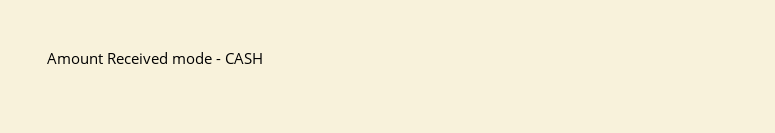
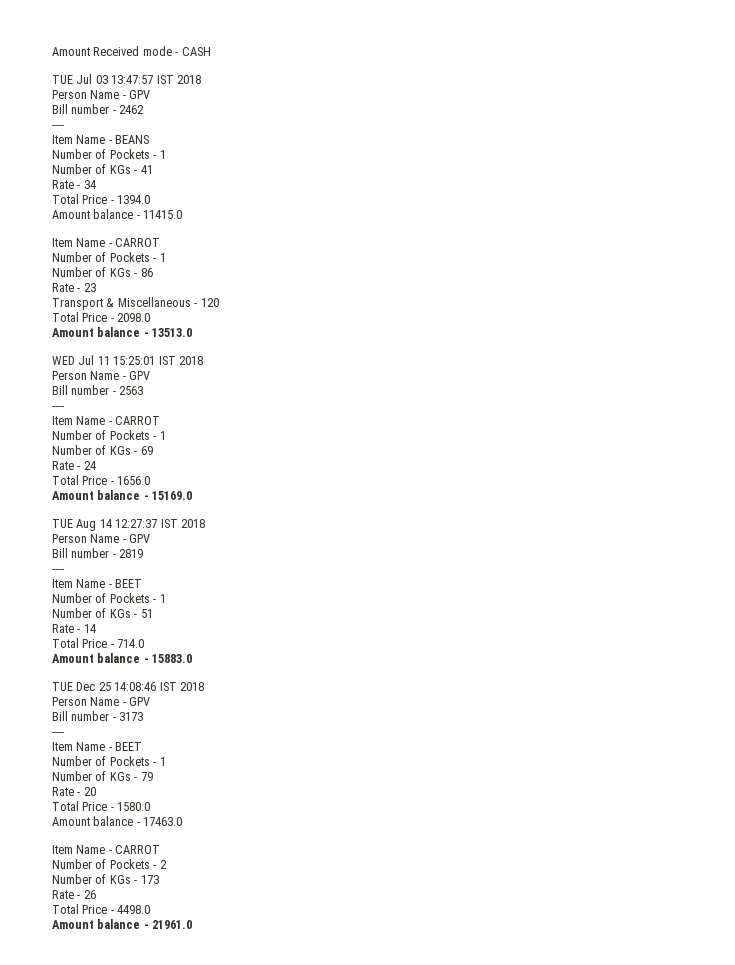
(264, 58) none -> [52,74,201,84] [52,90,151,99] [52,104,145,114] [52,125,64,129] [52,135,150,144] [52,149,166,159] [52,164,153,174] [52,180,96,189] [52,194,151,204] [52,209,183,219] [52,238,161,247] [52,252,166,262] [52,267,153,277] [52,283,96,292] [52,297,219,310] [52,312,151,322] [52,327,193,337] [52,355,203,365] [52,371,151,380] [52,385,144,395] [52,406,64,410] [52,416,161,425] [52,430,166,440] [52,445,153,455] [52,461,96,470] [52,475,151,485] [52,490,193,500] [52,519,205,531] [52,534,151,543] [52,548,144,558] [52,569,64,573] [52,579,143,588] [52,593,166,603] [52,608,153,618] [52,624,96,633] [52,638,145,648] [52,653,193,663] [52,682,204,691] [52,697,151,706] [52,711,144,721] [52,732,64,736] [52,742,143,751] [52,756,166,766] [52,771,153,781] [52,787,96,796] [52,801,151,811] [52,816,183,826] [52,845,161,854] [52,859,167,869] [52,874,159,884] [52,890,96,899] [52,904,151,914] [52,919,193,929] // TUE Jul 03 13:47:57 IST 2018 // Person Name - GPV // Bill number - 2462 // ---- // Item Name - BEANS // Number of Pockets - 1 // Number of KGs - 41 // Rate - 34 // Total Price - 1394.0 // Amount balance - 11415.0 // Item Name - CARROT // Number of Pockets - 1 // Number of KGs - 86 // Rate - 23 // Transport & Miscellaneous - 120 // Total Price - 2098.0 // Amount balance - 13513.0 // WED Jul 11 15:25:01 IST 2018 // Person Name - GPV // Bill number - 2563 // ---- // Item Name - CARROT // Number of Pockets - 1 // Number of KGs - 69 // Rate - 24 // Total Price - 1656.0 // Amount balance - 15169.0 // TUE Aug 14 12:27:37 IST 2018 // Person Name - GPV // Bill number - 2819 // ---- // Item Name - BEET // Number of Pockets - 1 // Number of KGs - 51 // Rate - 14 // Total Price - 714.0 // Amount balance - 15883.0 // TUE Dec 25 14:08:46 IST 2018 // Person Name - GPV // Bill number - 3173 // ---- // Item Name - BEET // Number of Pockets - 1 // Number of KGs - 79 // Rate - 20 // Total Price - 1580.0 // Amount balance - 17463.0 // Item Name - CARROT // Number of Pockets - 2 // Number of KGs - 173 // Rate - 26 // Total Price - 4498.0 // Amount balance - 21961.0

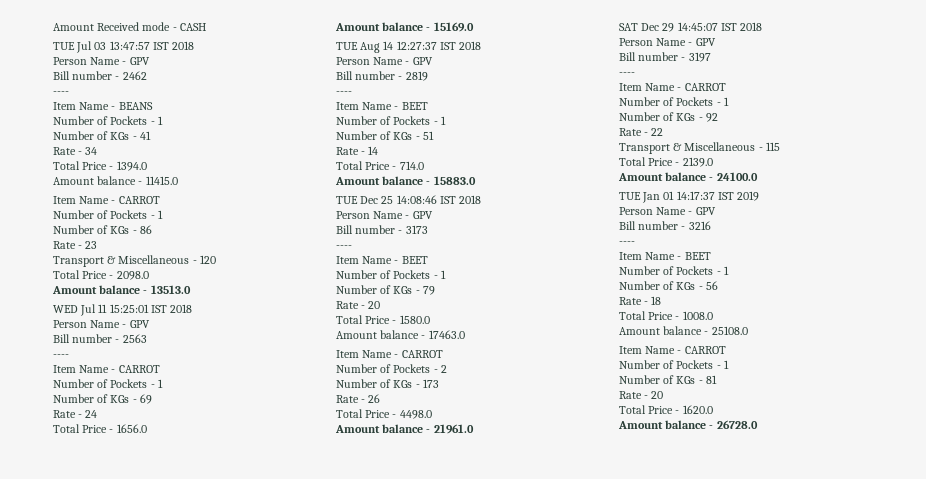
(193, 924) none -> [619,22,763,32] [619,38,716,46] [619,52,711,62] [619,72,635,76] [619,83,726,91] [619,97,729,106] [619,112,718,122] [619,128,664,136] [619,142,780,154] [619,157,713,167] [618,172,758,181] [619,191,760,203] [619,207,716,215] [619,221,711,230] [619,241,635,245] [619,252,711,260] [619,266,729,275] [619,281,718,290] [619,296,662,305] [619,311,713,320] [619,326,748,335] [619,346,726,354] [619,360,729,369] [619,375,717,384] [619,391,664,399] [619,405,713,414] [618,420,758,429] // SAT Dec 29 14:45:07 IST 2018 // Person Name - GPV // Bill number - 3197 // ---- // Item Name - CARROT // Number of Pockets - 1 // Number of KGs - 92 // Rate - 22 // Transport & Miscellaneous - 115 // Total Price - 2139.0 // Amount balance - 24100.0 // TUE Jan 01 14:17:37 IST 2019 // Person Name - GPV // Bill number - 3216 // ---- // Item Name - BEET // Number of Pockets - 1 // Number of KGs - 56 // Rate - 18 // Total Price - 1008.0 // Amount balance - 25108.0 // Item Name - CARROT // Number of Pockets - 1 // Number of KGs - 81 // Rate - 20 // Total Price - 1620.0 // Amount balance - 26728.0

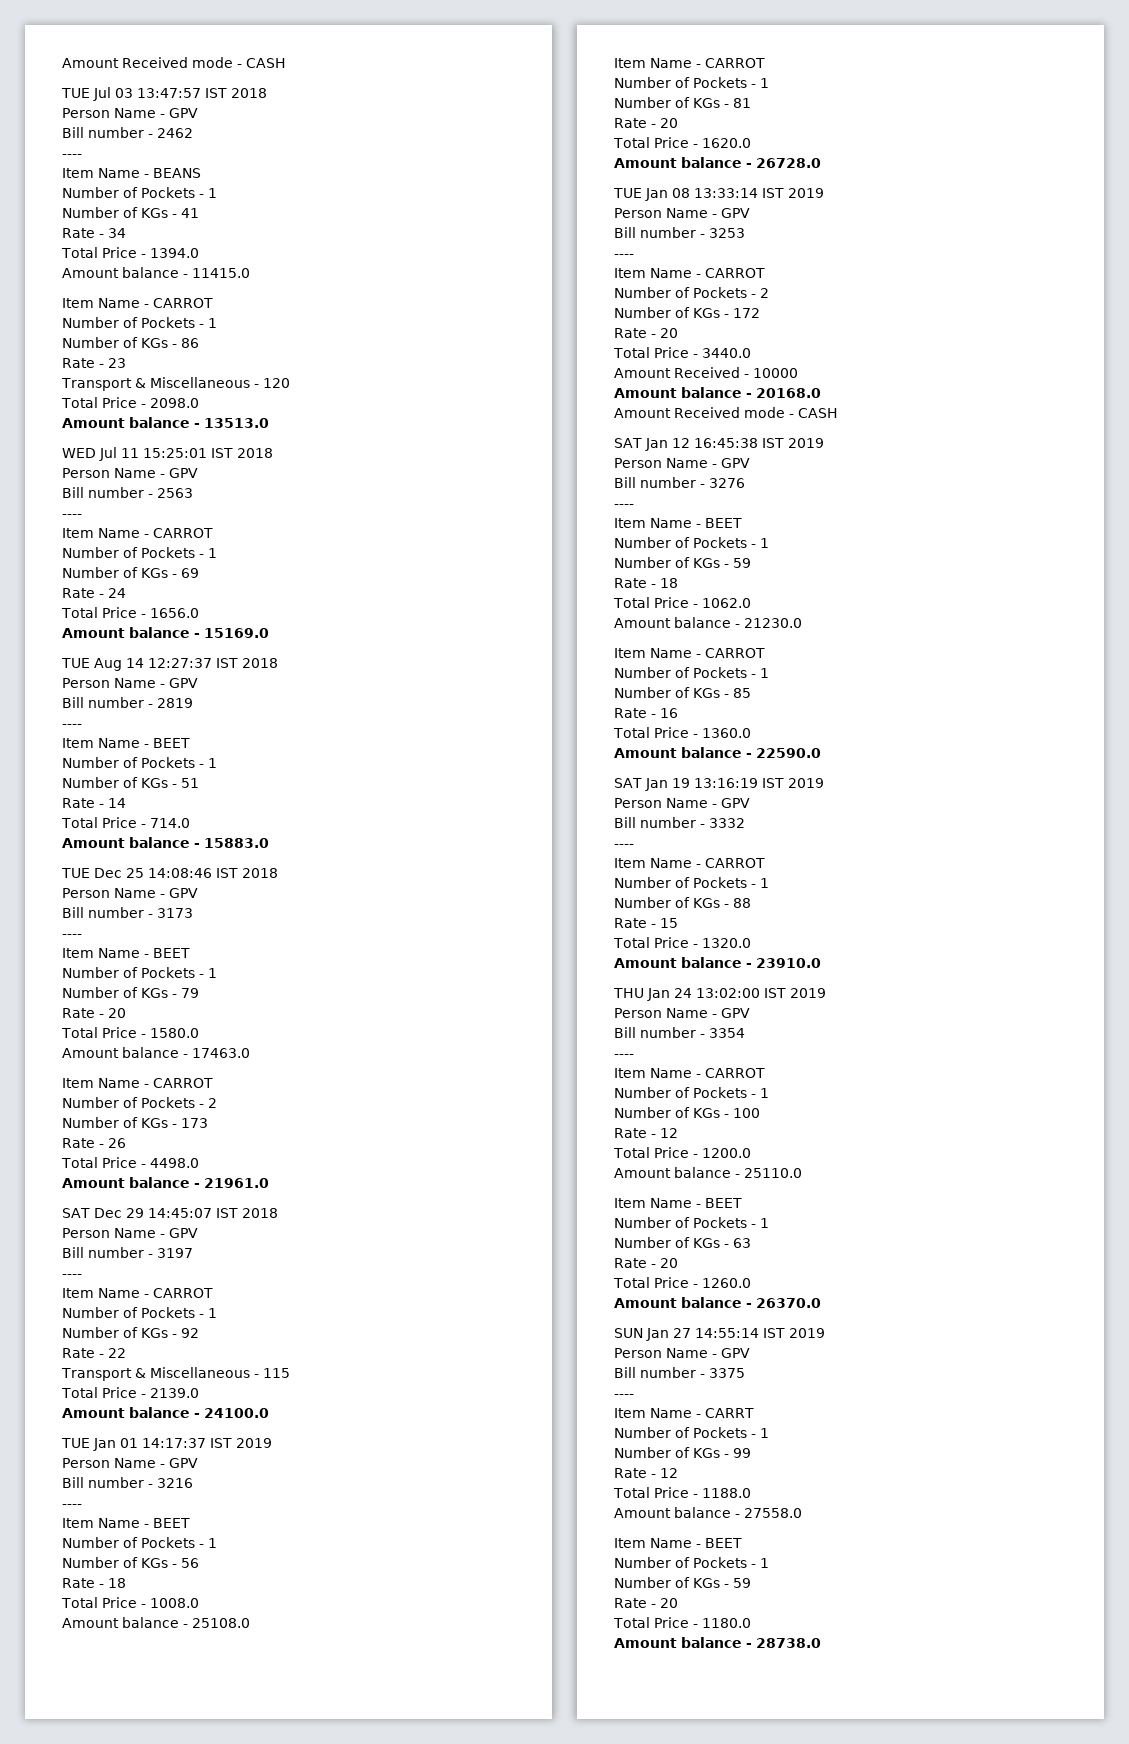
(758, 424) none -> [613,188,824,201] [614,208,750,218] [614,227,745,238] [614,254,634,258] [614,268,765,278] [614,287,769,298] [614,307,760,318] [614,328,678,338] [613,347,751,358] [614,367,798,378] [614,387,821,398] [614,407,838,418] [614,438,824,451] [614,458,750,468] [614,477,745,488] [614,504,634,508] [614,518,742,528] [614,537,769,548] [614,557,751,568] [614,578,678,588] [613,597,751,608] [614,617,802,628] [614,648,765,658] [614,667,769,678] [614,687,751,698] [614,708,678,718] [613,727,751,738] [614,747,821,758] [614,778,824,791] [614,798,750,808] [614,817,745,828] [614,844,634,848] [614,858,765,868] [614,877,769,888] [614,897,751,908] [614,918,678,928] [613,937,751,948] [614,957,821,968] [613,988,826,1001] [614,1008,750,1018] [614,1027,745,1038] [614,1054,634,1058] [614,1068,765,1078] [614,1087,769,1098] [614,1107,760,1118] [614,1128,678,1138] [613,1147,751,1158] [614,1167,802,1178] [614,1198,742,1208] [614,1217,769,1228] [614,1237,751,1248] [614,1258,678,1268] [613,1277,751,1288] [614,1297,821,1308] [614,1328,825,1341] [614,1348,750,1358] [614,1367,745,1378] [614,1394,634,1398] [614,1408,754,1418] [614,1427,769,1438] [614,1447,751,1458] [614,1468,678,1478] [613,1487,751,1498] [614,1507,802,1518] [614,1538,742,1548] [614,1557,769,1568] [614,1577,751,1588] [614,1598,678,1608] [613,1617,751,1628] [614,1637,821,1648] // TUE Jan 08 13:33:14 IST 2019 // Person Name - GPV // Bill number - 3253 // ---- // Item Name - CARROT // Number of Pockets - 2 // Number of KGs - 172 // Rate - 20 // Total Price - 3440.0 // Amount Received - 10000 // Amount balance - 20168.0 // Amount Received mode - CASH // SAT Jan 12 16:45:38 IST 2019 // Person Name - GPV // Bill number - 3276 // ---- // Item Name - BEET // Number of Pockets - 1 // Number of KGs - 59 // Rate - 18 // Total Price - 1062.0 // Amount balance - 21230.0 // Item Name - CARROT // Number of Pockets - 1 // Number of KGs - 85 // Rate - 16 // Total Price - 1360.0 // Amount balance - 22590.0 // SAT Jan 19 13:16:19 IST 2019 // Person Name - GPV // Bill number - 3332 // ---- // Item Name - CARROT // Number of Pockets - 1 // Number of KGs - 88 // Rate - 15 // Total Price - 1320.0 // Amount balance - 23910.0 // THU Jan 24 13:02:00 IST 2019 // Person Name - GPV // Bill number - 3354 // ---- // Item Name - CARROT // Number of Pockets - 1 // Number of KGs - 100 // Rate - 12 // Total Price - 1200.0 // Amount balance - 25110.0 // Item Name - BEET // Number of Pockets - 1 // Number of KGs - 63 // Rate - 20 // Total Price - 1260.0 // Amount balance - 26370.0 // SUN Jan 27 14:55:14 IST 2019 // Person Name - GPV // Bill number - 3375 // ---- // Item Name - CARRT // Number of Pockets - 1 // Number of KGs - 99 // Rate - 12 // Total Price - 1188.0 // Amount balance - 27558.0 // Item Name - BEET // Number of Pockets - 1 // Number of KGs - 59 // Rate - 20 // Total Price - 1180.0 // Amount balance - 28738.0

